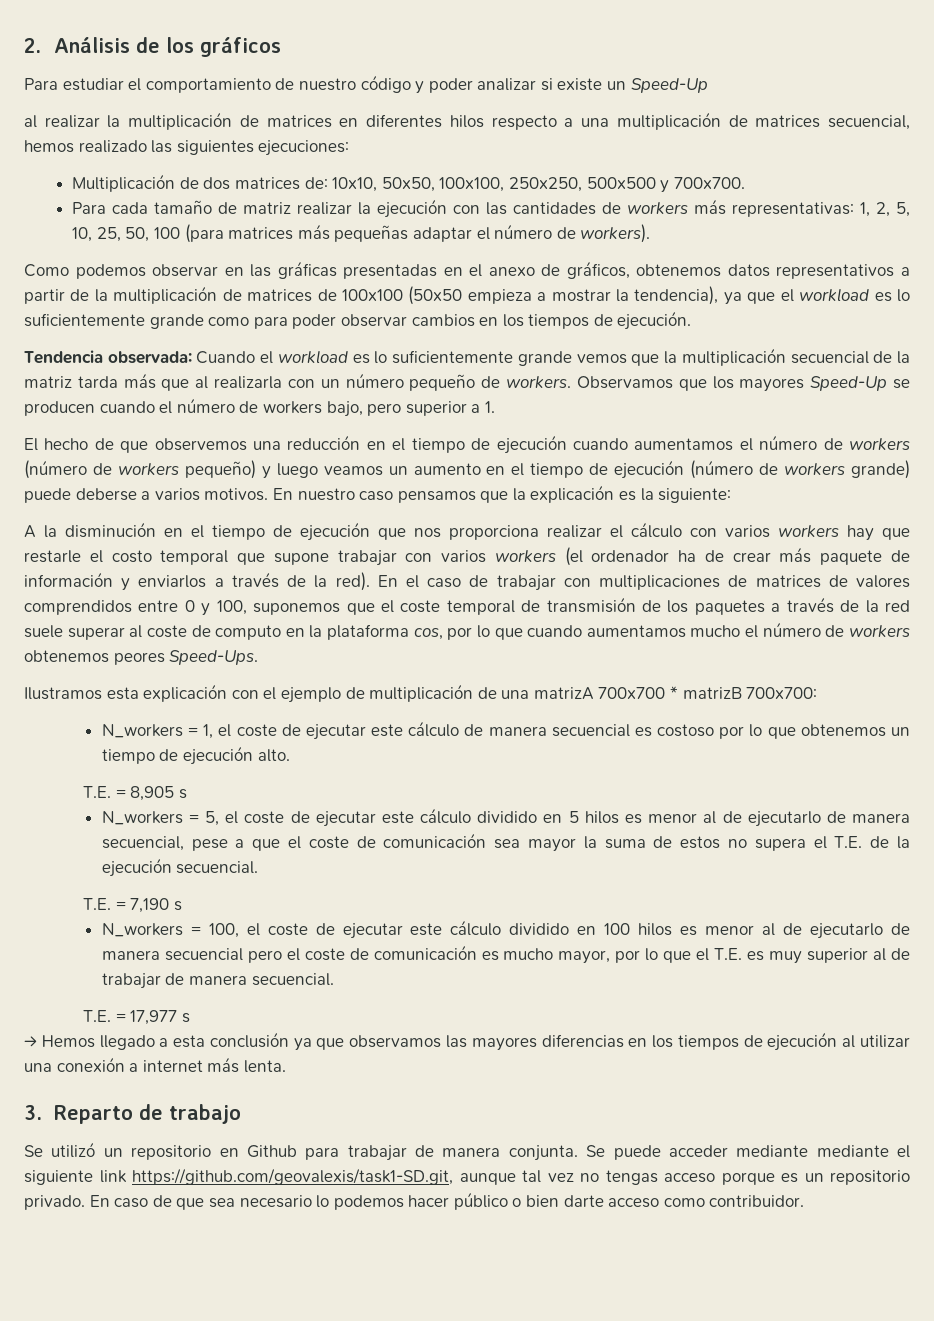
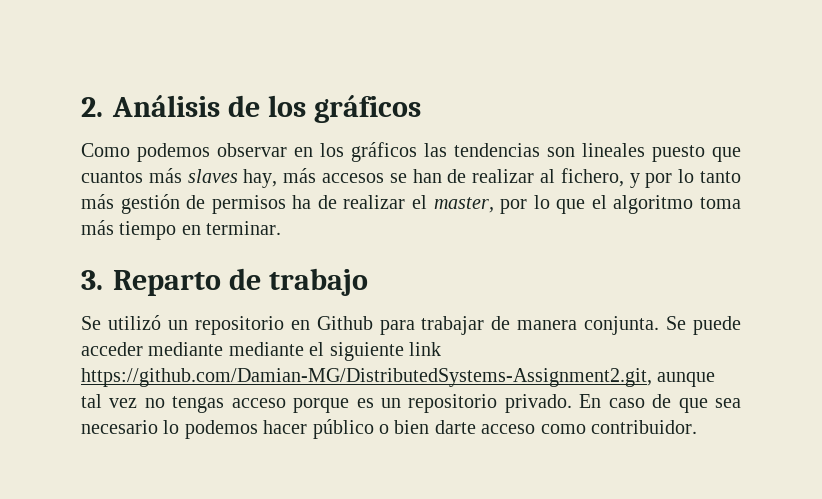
[24,75,708,94] [24,112,911,130] [24,140,350,156] [72,174,745,193] [72,199,911,218] [72,224,651,243] [24,261,910,279] [24,286,911,305] [24,311,692,330] [24,348,911,366] [24,373,911,392] [24,398,495,417] [24,435,910,454] [24,460,910,479] [24,485,732,503] [24,522,910,541] [24,547,910,566] [24,572,910,591] [24,597,911,616] [24,622,911,640] [24,650,259,665] [24,684,818,703] [101,721,910,740] [101,746,290,765] [83,786,187,801] [101,808,910,827] [101,833,910,852] [101,858,259,877] [83,898,182,913] [101,920,911,939] [101,945,911,964] [101,973,334,989] [83,1010,190,1025] [24,1032,911,1051] [24,1057,286,1073] Para estudiar el comportamiento de nuestro código y poder analizar si existe un Speed-Up // al realizar la multiplicación de matrices en diferentes hilos respecto a una multiplicación de matrices secuencial, hemos realizado las siguientes ejecuciones: // Multiplicación de dos matrices de: 10x10, 50x50, 100x100, 250x250, 500x500 y 700x700. // Para cada tamaño de matriz realizar la ejecución con las cantidades de workers más representativas: 1, 2, 5, 10, 25, 50, 100 (para matrices más pequeñas adaptar el número de workers). // Como podemos observar en las gráficas presentadas en el anexo de gráficos, obtenemos datos representativos a partir de la multiplicación de matrices de 100x100 (50x50 empieza a mostrar la tendencia), ya que el workload es lo suficientemente grande como para poder observar cambios en los tiempos de ejecución. // Tendencia observada: Cuando el workload es lo suficientemente grande vemos que la multiplicación secuencial de la matriz tarda más que al realizarla con un número pequeño de workers. Observamos que los mayores Speed-Up se producen cuando el número de workers bajo, pero superior a 1. // El hecho de que observemos una reducción en el tiempo de ejecución cuando aumentamos el número de workers (número de workers pequeño) y luego veamos un aumento en el tiempo de ejecución (número de workers grande) puede deberse a varios motivos. En nuestro caso pensamos que la explicación es la siguiente: // A la disminución en el tiempo de ejecución que nos proporciona realizar el cálculo con varios workers hay que restarle el costo temporal que supone trabajar con varios workers (el ordenador ha de crear más paquete de información y enviarlos a través de la red). En el caso de trabajar con multiplicaciones de matrices de valores comprendidos entre 0 y 100, suponemos que el coste temporal de transmisión de los paquetes a través de la red suele superar al coste de computo en la plataforma cos, por lo que cuando aumentamos mucho el número de workers obtenemos peores Speed-Ups. // Ilustramos esta explicación con el ejemplo de multiplicación de una matrizA 700x700 * matrizB 700x700: // N_workers = 1, el coste de ejecutar este cálculo de manera secuencial es costoso por lo que obtenemos un tiempo de ejecución alto. // T.E. = 8,905 s // N_workers = 5, el coste de ejecutar este cálculo dividido en 5 hilos es menor al de ejecutarlo de manera secuencial, pese a que el coste de comunicación sea mayor la suma de estos no supera el T.E. de la ejecución secuencial. // T.E. = 7,190 s // N_workers = 100, el coste de ejecutar este cálculo dividido en 100 hilos es menor al de ejecutarlo de manera secuencial pero el coste de comunicación es mucho mayor, por lo que el T.E. es muy superior al de trabajar de manera secuencial. // T.E. = 17,977 s // → Hemos llegado a esta conclusión ya que observamos las mayores diferencias en los tiempos de ejecución al utilizar una conexión a internet más lenta. -> [81,142,741,162] [81,168,741,188] [81,194,741,214] [81,220,282,240] Como podemos observar en los gráficos las tendencias son lineales puesto que cuantos más slaves hay, más accesos se han de realizar al fichero, y por lo tanto más gestión de permisos ha de realizar el master, por lo que el algoritmo toma más tiempo en terminar.
[132,1168,453,1185] https://github.com/geovalexis/task1-SD.git, -> [81,368,652,387] https://github.com/Damian-MG/DistributedSystems-Assignment2.git,

